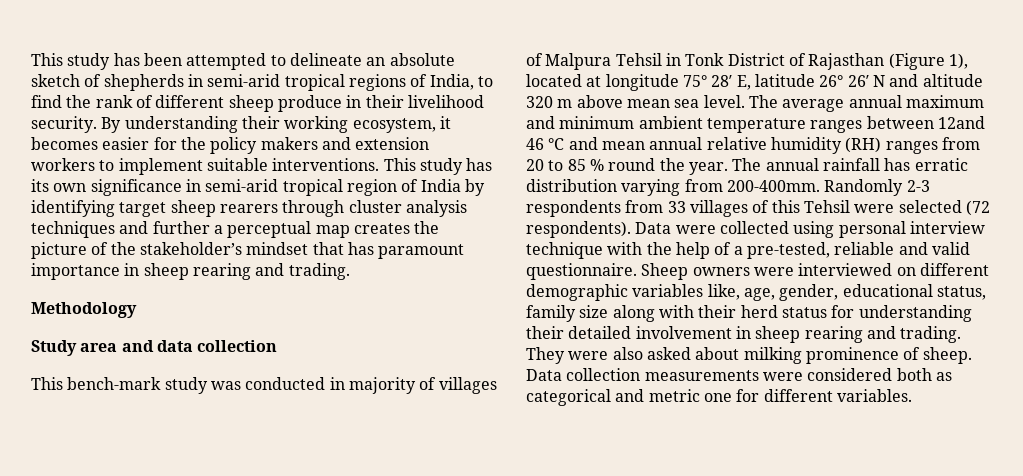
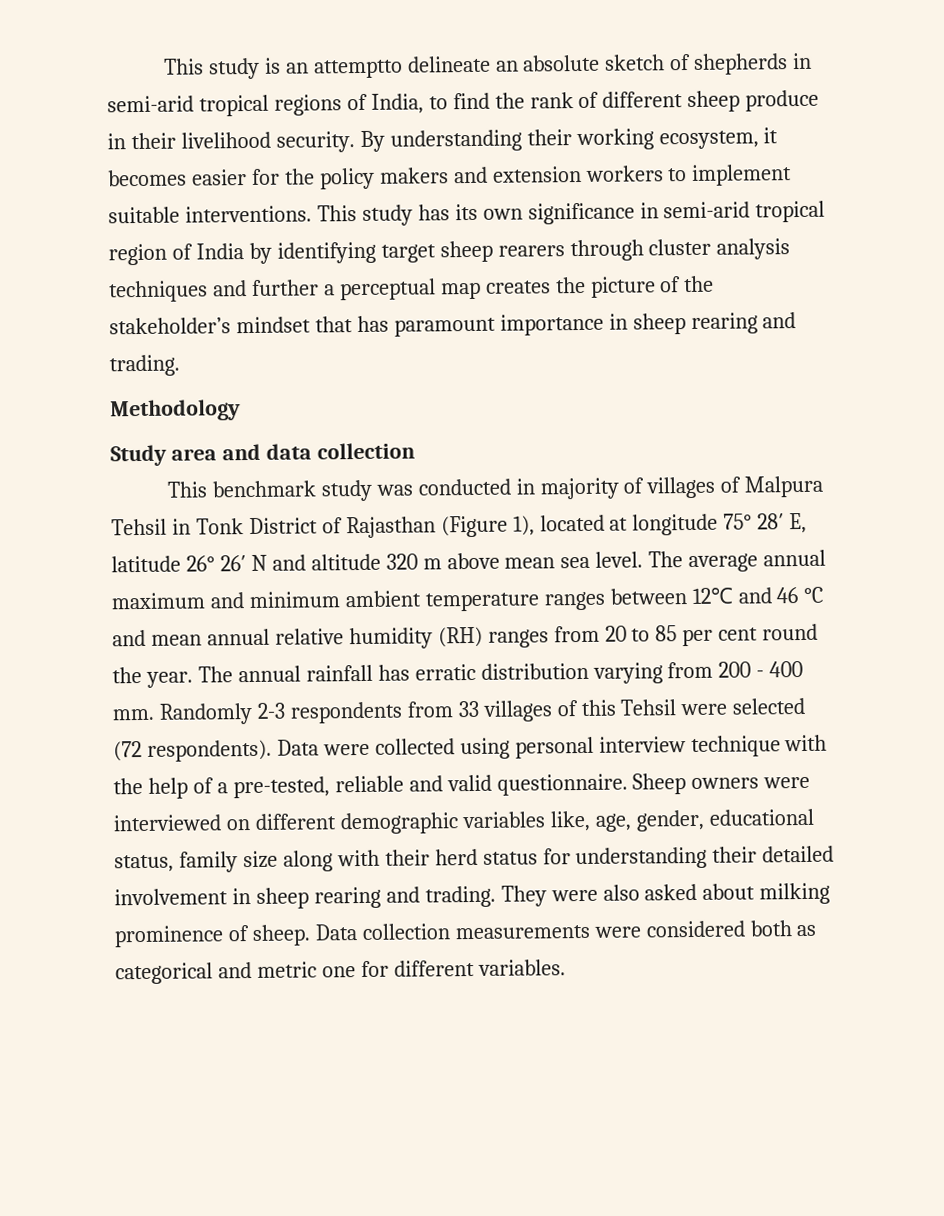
[31,53,286,70] This study has been attempted to -> [163,57,403,80] This study is an attemptto
[67,377,162,390] bench-mark -> [211,480,316,498] benchmark
[937,116,985,129] 12and -> [691,587,772,605] 12℃ and
[589,159,604,171] % -> [682,627,759,647] per cent
[726,180,820,192] 200-400mm. -> [718,660,804,678] [112,708,155,721] 200 - 400 mm.

